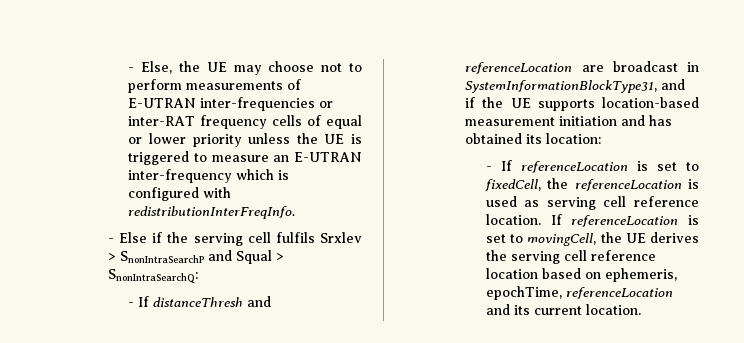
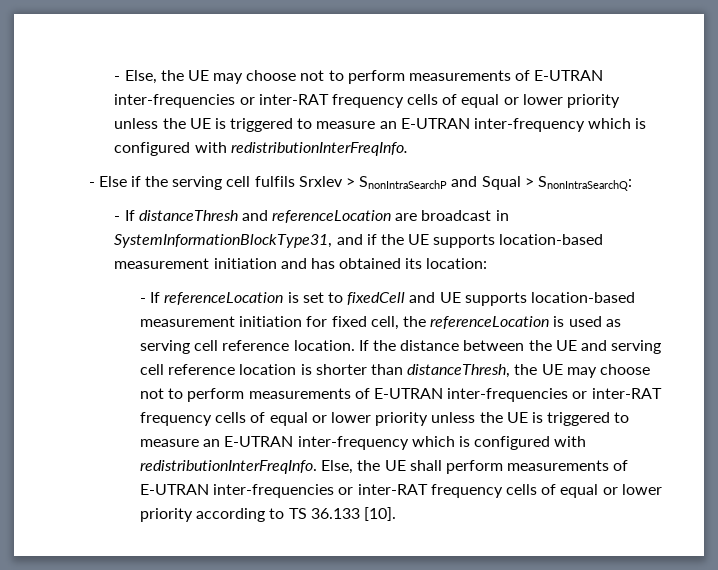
[484,179,541,191] fixedCell, -> [347,292,635,306] [140,316,399,330] fixedCell and UE supports location-based measurement initiation for fixed cell,
[571,215,699,227] [485,232,699,246] [485,250,656,264] [485,268,677,282] [485,286,673,300] [485,304,641,315] referenceLocation is set to movingCell, the UE derives the serving cell reference location based on ephemeris, epochTime, referenceLocation and its current location. -> [373,340,662,354] [140,364,650,378] [140,388,662,402] [140,412,630,426] [140,436,587,450] [140,460,629,474] [140,484,662,498] [140,507,397,522] the distance between the UE and serving cell reference location is shorter than distanceThresh, the UE may choose not to perform measurements of E-UTRAN inter-frequencies or inter-RAT frequency cells of equal or lower priority unless the UE is triggered to measure an E-UTRAN inter-frequency which is configured with redistributionInterFreqInfo. Else, the UE shall perform measurements of E-UTRAN inter-frequencies or inter-RAT frequency cells of equal or lower priority according to TS 36.133 [10].

